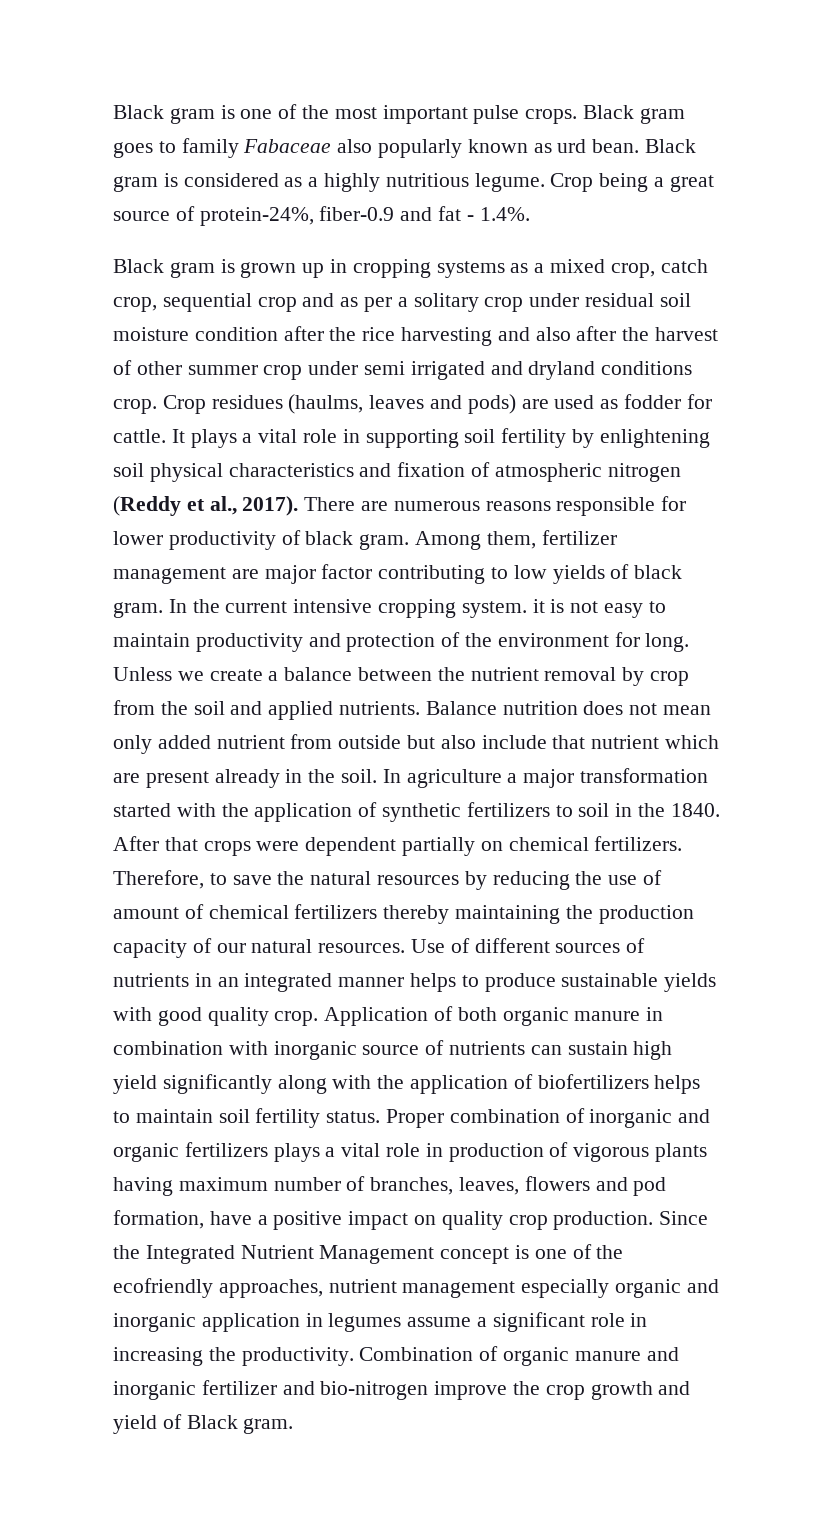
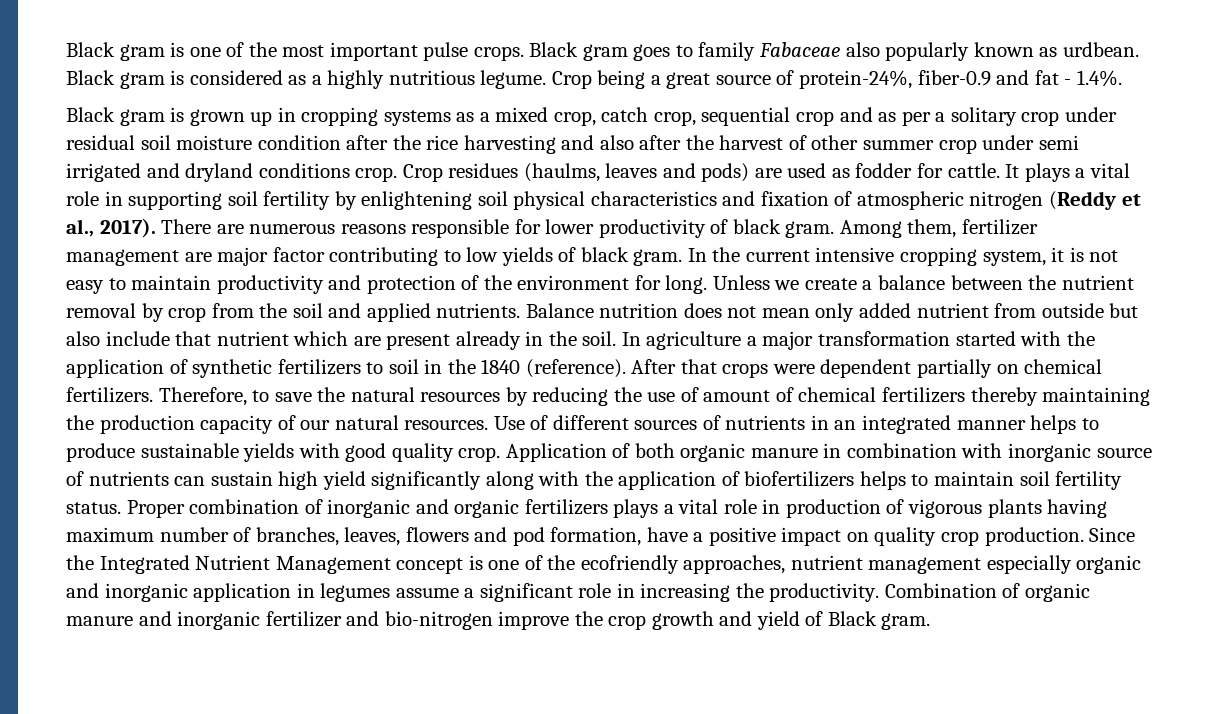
[557,139,640,153] urd bean. -> [1062,42,1139,57] urdbean.
[461,601,527,618] system. -> [982,250,1046,266] system,
[670,803,720,817] 1840. -> [481,359,626,378] 1840 (reference).

